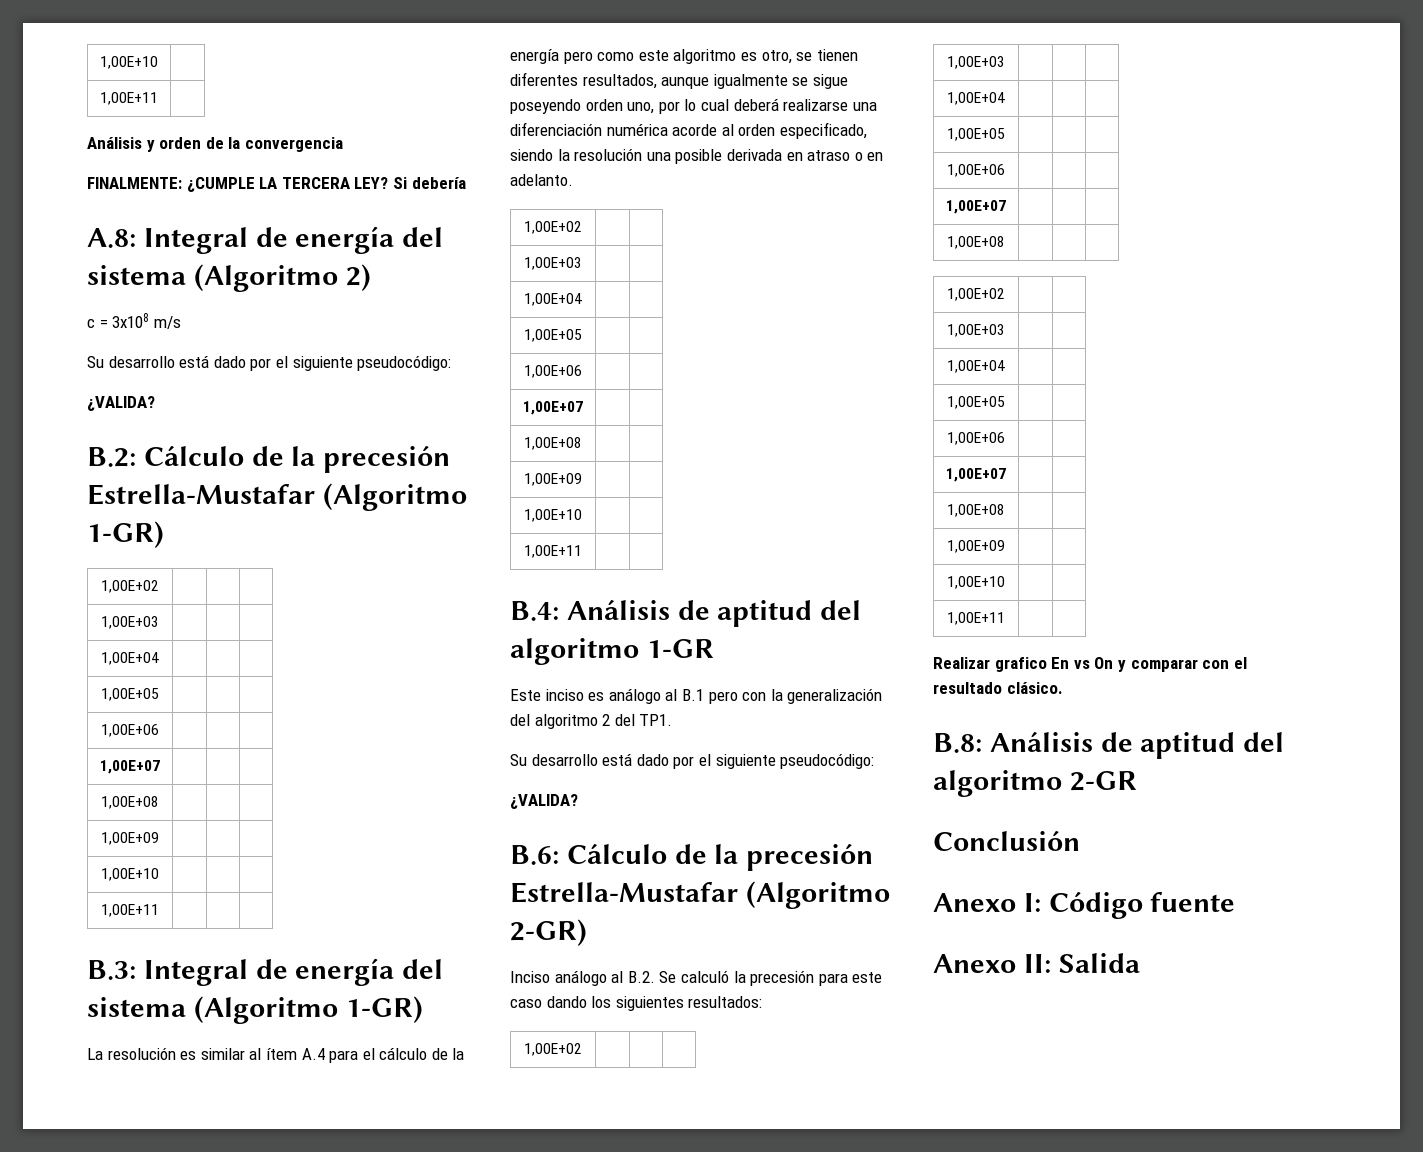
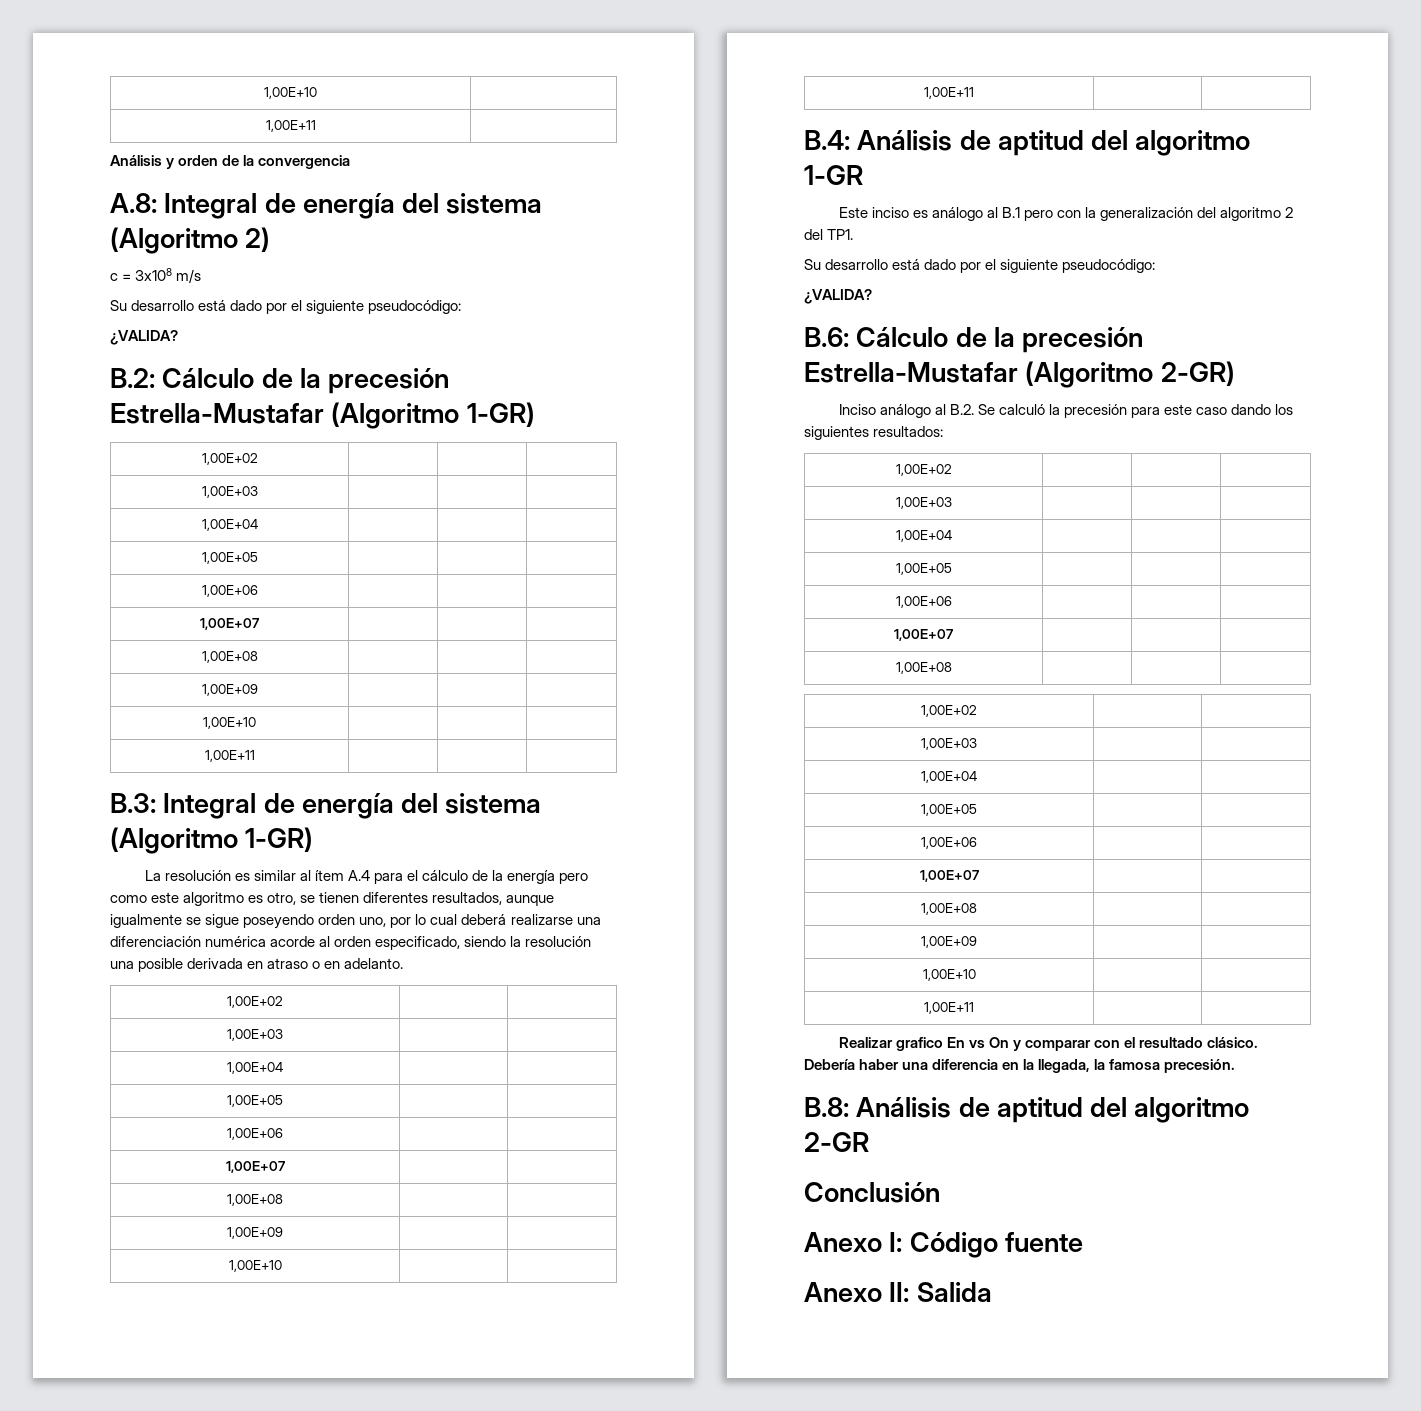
[87,177,466,192] // FINALMENTE: ¿CUMPLE LA TERCERA LEY? Si debería -> (351, 162) none
(1063, 688) none -> [804,1059,1236,1073] Debería haber una diferencia en la llegada, la famosa precesión.

